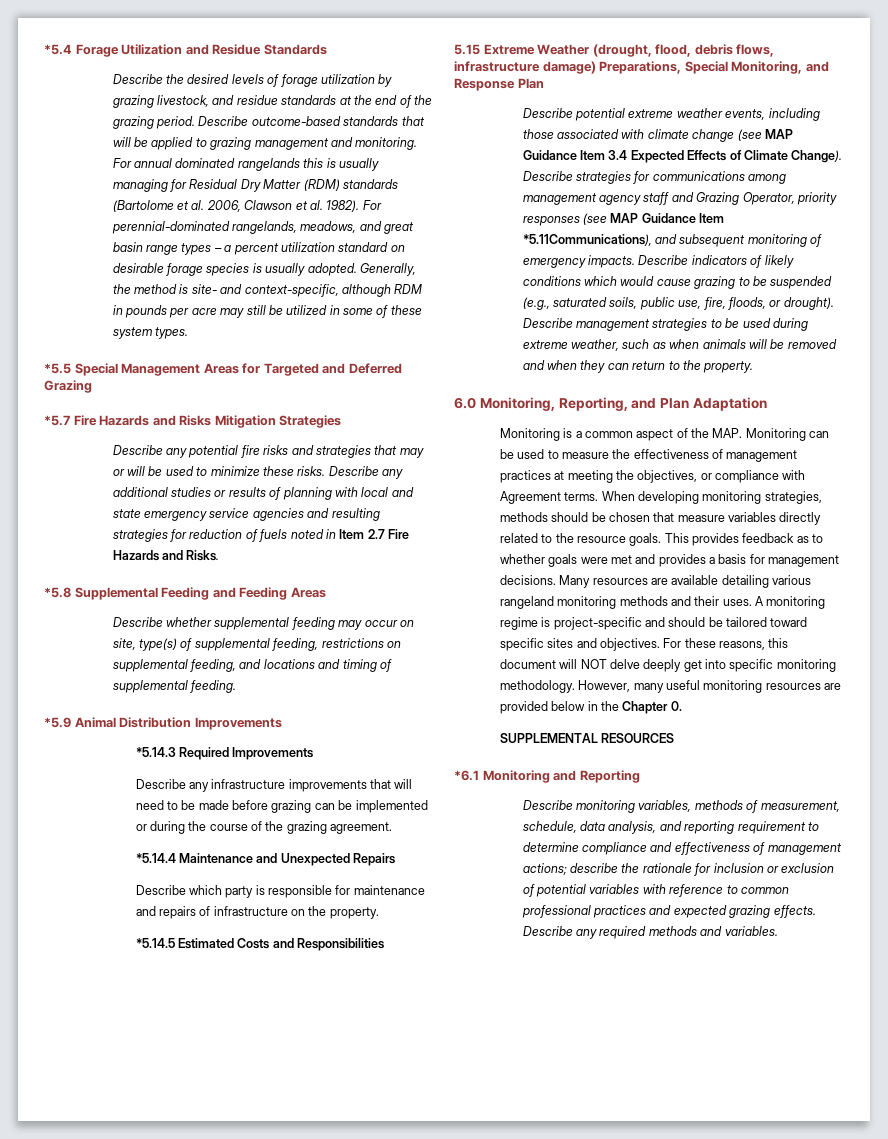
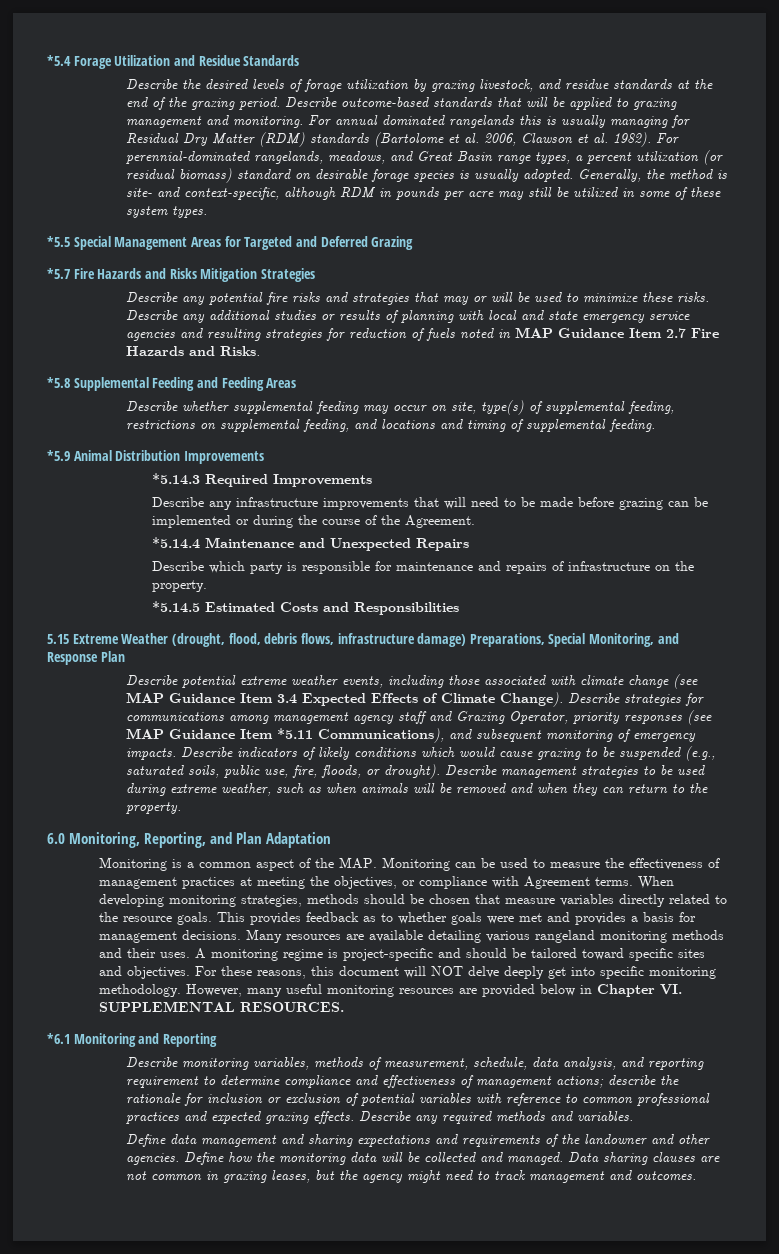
[384,222,415,234] [112,242,335,255] great basin range types – a percent utilization -> [416,150,723,165] [125,168,232,183] Great Basin range types, a percent utilization (or residual biomass)
(336, 534) none -> [514,327,624,338] MAP Guidance
[286,821,393,834] grazing agreement. -> [404,515,475,528] Agreement.
[522,234,652,246] *5.11Communications), -> [276,728,444,743] *5.11 Communications),
[600,701,682,714] [499,733,675,743] the Chapter 0. // SUPPLEMENTAL RESOURCES -> [597,984,683,997] [99,1001,345,1012] Chapter VI. SUPPLEMENTAL RESOURCES.
(778, 931) none -> [125,1134,710,1147] [125,1152,720,1165] [125,1170,696,1183] // Define data management and sharing expectations and requirements of the landowner and other agencies. Define how the monitoring data will be collected and managed. Data sharing clauses are not common in grazing leases, but the agency might need to track management and outcomes.

